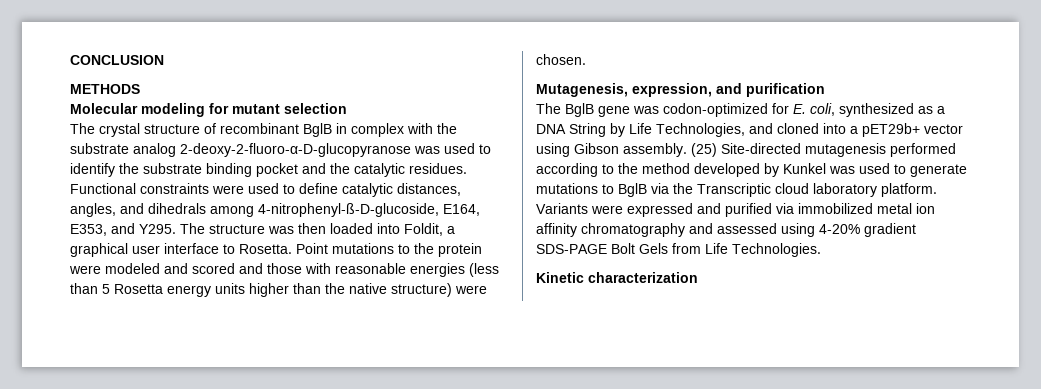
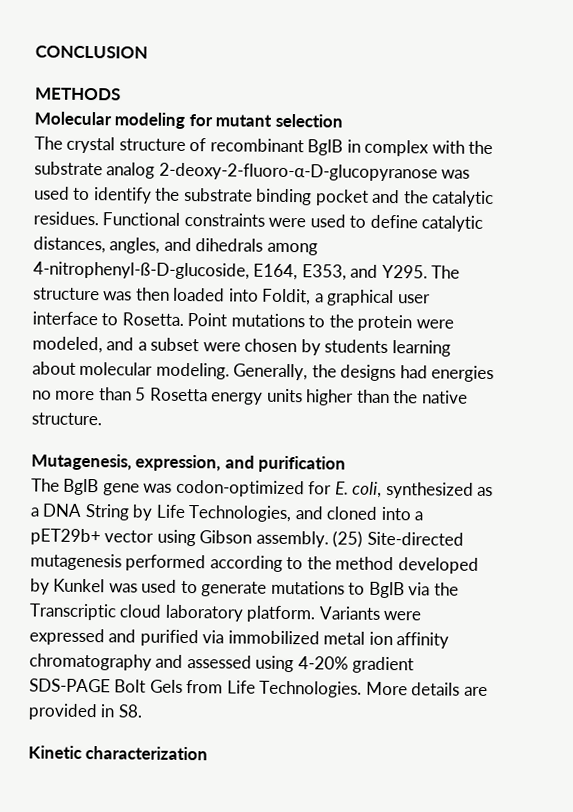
[105,263,499,277] modeled and scored and those with reasonable energies (less -> [32,336,451,357] [32,361,495,383] [32,390,96,401] modeled, and a subset were chosen by students learning about molecular modeling. Generally, the designs had energies no more
[391,283,487,297] [536,54,586,65] structure) were chosen. -> [31,412,102,426] structure.
(821, 250) none -> [365,681,488,697] [28,703,143,721] More details are provided in S8.

